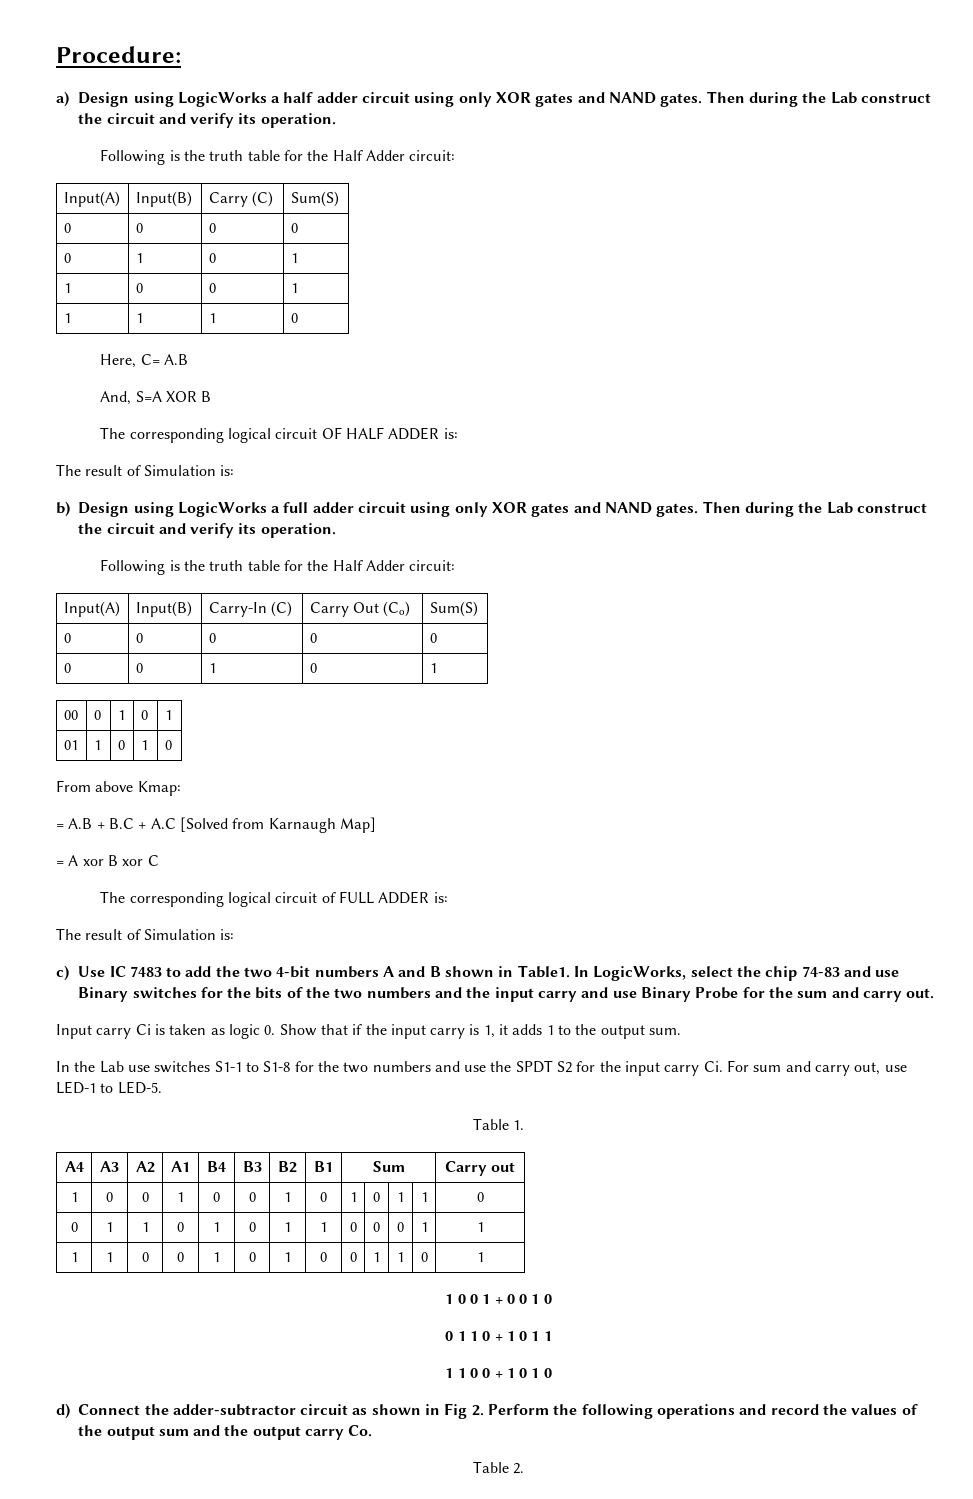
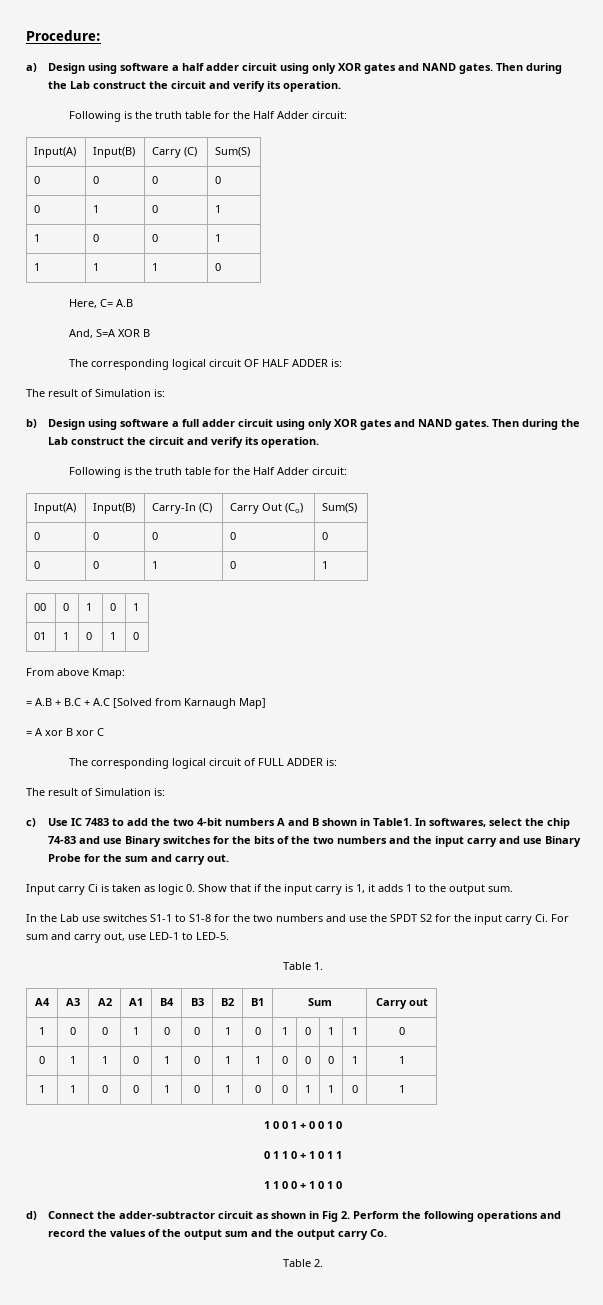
[177,92,267,107] LogicWorks -> [119,63,169,71] software
[177,502,267,517] LogicWorks -> [119,419,169,427] software
[593,966,687,981] LogicWorks, -> [428,818,486,827] softwares,

